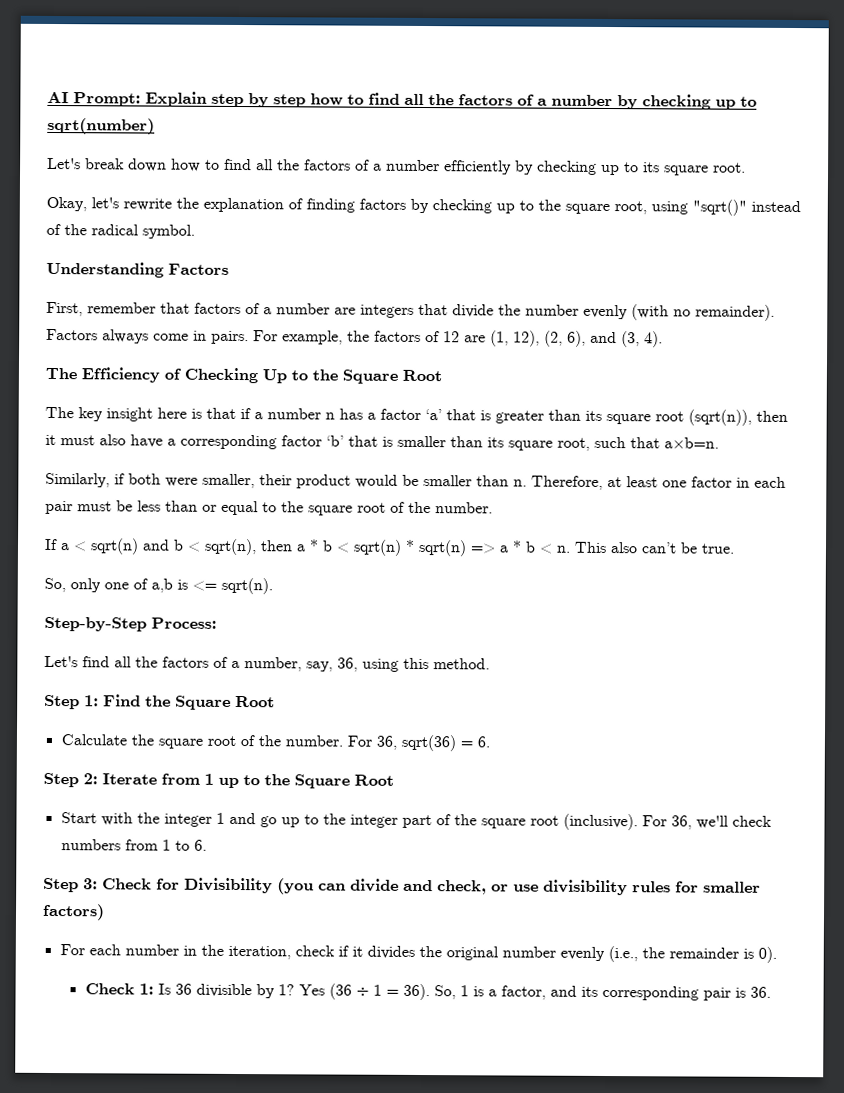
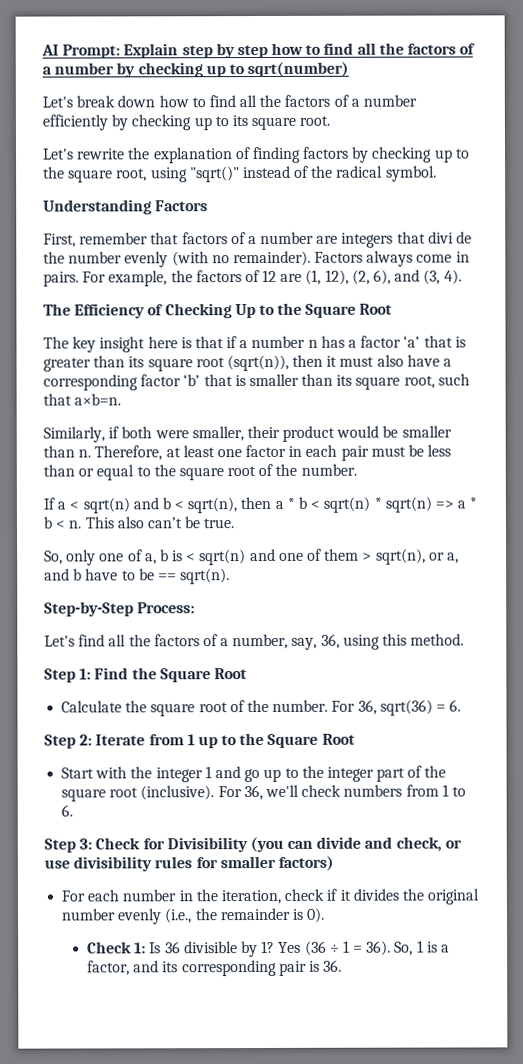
[46,196,119,212] Okay, let's -> [42,148,74,160] Let's
[452,304,494,318] divide -> [427,231,473,244] divi de
[151,578,217,593] a,b is <= -> [144,548,459,566] [44,568,177,581] a, b is < sqrt(n) and one of them > sqrt(n), or a, and b have to be ==

